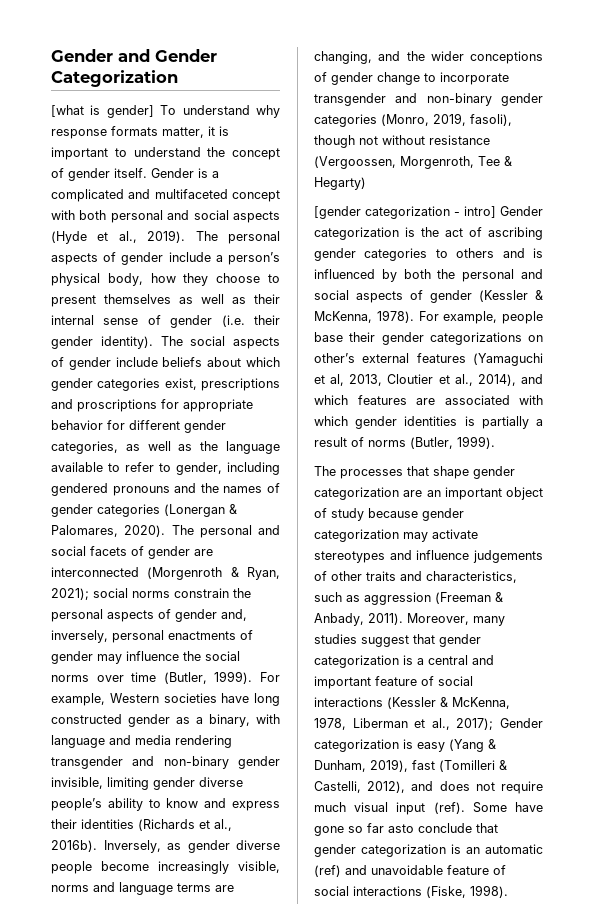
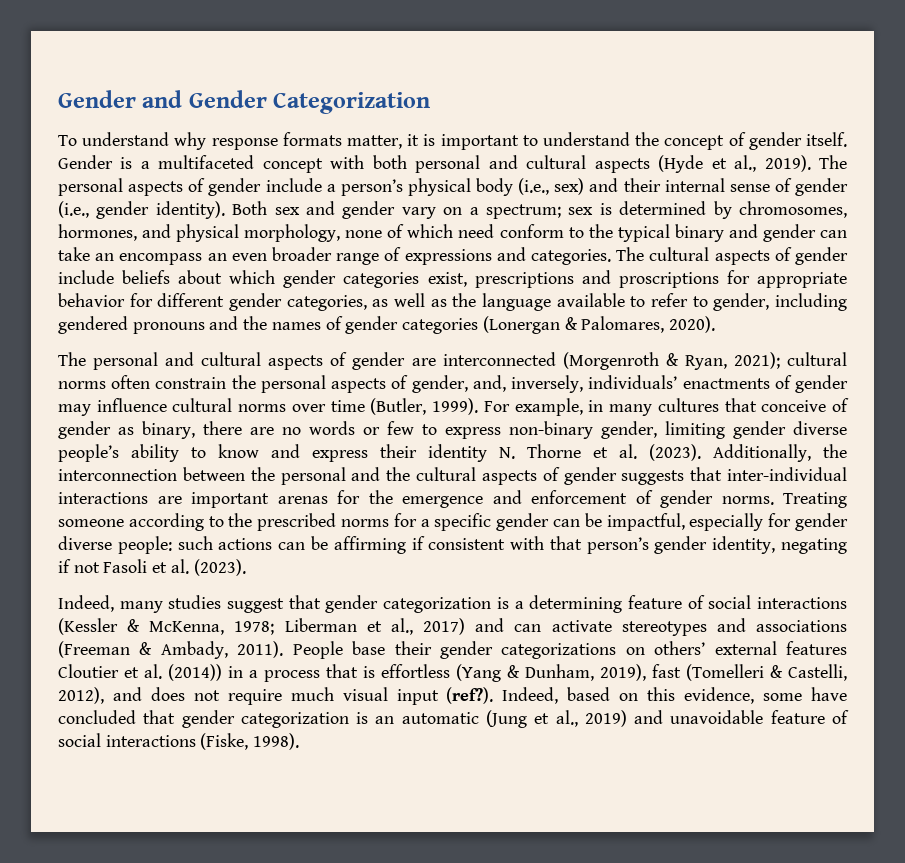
[51,105,154,118] [what is gender] -> (431, 103) none
[51,189,151,202] complicated and -> (150, 165) none
[193,210,229,220] social -> [526,155,587,169] cultural
[107,273,280,286] [51,294,246,307] body, how they choose to present themselves as well as -> [476,178,619,196] body (i.e., sex) and
[221,315,280,327] [51,336,226,349] (i.e. their gender identity). The social -> [58,201,847,219] [58,224,848,242] [58,247,710,265] (i.e., gender identity). Both sex and gender vary on a spectrum; sex is determined by chromosomes, hormones, and physical morphology, none of which need conform to the typical binary and gender can take an encompass an even broader range of expressions and categories. The cultural
(166, 531) none -> (715, 324) //
[51,546,127,556] social facets -> [201,352,324,370] cultural aspects
[93,588,170,598] social norms -> [787,352,848,366] [58,375,151,389] cultural norms often
[175,609,217,622] gender -> [411,375,468,393] gender,
[112,630,164,643] personal -> [588,375,678,389] individuals’
[183,651,240,661] the social -> [172,398,233,412] cultural
[109,693,280,706] [51,714,280,727] [51,735,232,748] [51,756,280,769] [51,777,103,789] Western societies have long constructed gender as a binary, with language and media rendering transgender and non-binary gender invisible, -> [588,398,850,416] [58,421,657,439] in many cultures that conceive of gender as binary, there are no words or few to express non-binary gender,
[81,819,232,831] [51,840,280,853] [51,861,280,874] [51,882,234,895] [314,51,543,64] [314,72,509,85] [314,93,543,106] [314,113,512,127] [314,135,490,148] [314,156,512,169] [314,177,366,190] [314,206,543,219] [314,227,543,240] [314,248,543,261] [314,269,431,282] identities (Richards et al., 2016b). Inversely, as gender diverse people become increasingly visible, norms and language terms are changing, and the wider conceptions of gender change to incorporate transgender and non-binary gender categories (Monro, 2019, fasoli), though not without resistance (Vergoossen, Morgenroth, Tee & Hegarty) // [gender categorization - intro] Gender categorization is the act of ascribing gender categories to others and is influenced by both -> [428,444,847,462] [58,467,245,481] identity N. Thorne et al. (2023). Additionally, the interconnection between
[314,290,543,303] [314,310,543,324] [314,332,543,345] [314,353,543,366] [314,374,543,386] [314,395,543,405] [314,416,543,429] [314,436,495,449] [314,466,515,479] [314,487,543,500] [314,508,464,521] [314,529,478,542] [314,550,543,563] [314,571,517,583] [314,592,503,605] [314,613,469,626] social aspects of gender (Kessler & McKenna, 1978). For example, people base their gender categorizations on other’s external features (Yamaguchi et al, 2013, Cloutier et al., 2014), and which features are associated with which gender identities is partially a result of norms (Butler, 1999). // The processes that shape gender categorization are an important object of study because gender categorization may activate stereotypes and influence judgements of other traits and characteristics, such as aggression (Freeman & Anbady, 2011). Moreover, -> [386,467,847,485] [58,490,847,508] [58,513,848,531] [58,536,848,554] [58,559,246,576] [58,595,114,612] the cultural aspects of gender suggests that inter-individual interactions are important arenas for the emergence and enforcement of gender norms. Treating someone according to the prescribed norms for a specific gender can be impactful, especially for gender diverse people: such actions can be affirming if consistent with that person’s gender identity, negating if not Fasoli et al. (2023). // Indeed,
[428,655,494,665] [314,676,371,689] central and important -> [529,595,623,613] determining
[314,717,346,730] 1978, -> [234,621,275,635] 1978;
[456,718,543,730] [314,739,445,752] 2017); Gender categorization is easy -> [423,618,847,636] [58,641,847,659] [58,664,450,682] 2017) and can activate stereotypes and associations (Freeman & Ambady, 2011). People base their gender categorizations on others’ external features Cloutier et al. (2014)) in a process that is effortless
[439,760,495,772] (Tomilleri -> [686,664,764,681] (Tomelleri
[433,802,543,814] [314,823,472,836] (ref). Some have gone so far asto conclude -> [446,687,847,704] [58,710,136,724] (ref?). Indeed, based on this evidence, some have concluded
[314,865,341,877] (ref) -> [486,710,627,728] (Jung et al., 2019)

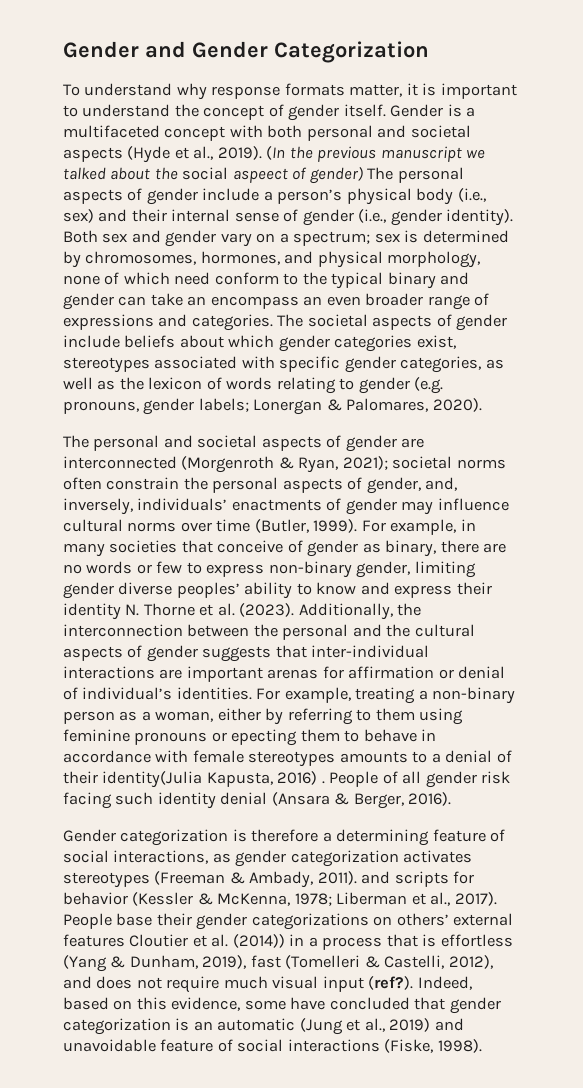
[526,155,587,169] cultural -> [410,125,471,138] societal
(811, 163) none -> [266,146,486,162] [63,166,363,184] (In the previous manuscript we talked about the social aspeect of gender)
[649,247,710,261] cultural -> [307,314,368,327] societal
[474,270,847,288] [58,293,225,307] prescriptions and proscriptions for appropriate behavior for different -> [63,356,341,373] stereotypes associated with specific
[482,293,847,311] [58,316,560,334] language available to refer to gender, including gendered pronouns and the names of gender categories (Lonergan -> [148,377,444,394] [63,398,323,415] lexicon of words relating to gender (e.g. pronouns, gender labels; Lonergan
[201,352,262,366] cultural -> [197,435,258,448] societal
[787,352,848,366] cultural -> [392,456,453,469] societal
[657,398,719,412] cultures -> [109,540,178,553] societies
[58,444,119,462] people’s -> [176,582,240,598] peoples’
[368,490,847,508] [58,513,848,531] [58,536,848,554] [58,559,246,576] [58,595,509,613] the emergence and enforcement of gender norms. Treating someone according to the prescribed norms for a specific gender can be impactful, especially for gender diverse people: such actions can be affirming if consistent with that person’s gender identity, negating if not Fasoli et al. (2023). // Indeed, many studies suggest that gender categorization is -> [348,666,506,679] [63,687,516,704] [63,708,464,725] [63,729,437,746] [63,750,512,767] [63,771,511,788] [63,792,452,809] [63,829,319,846] affirmation or denial of individual’s identities. For example, treating a non-binary person as a woman, either by referring to them using feminine pronouns or epecting them to behave in accordance with female stereotypes amounts to a denial of their identity(Julia Kapusta, 2016) . People of all gender risk facing such identity denial (Ansara & Berger, 2016). // Gender categorization is therefore
[757,597,848,609] interactions -> [113,850,473,867] [63,871,475,888] [63,892,128,905] interactions, as gender categorization activates stereotypes (Freeman & Ambady, 2011). and scripts for behavior
[423,618,847,636] [58,641,284,659] 2017) and can activate stereotypes and associations (Freeman & Ambady, 2011). -> [454,892,497,906] 2017).

